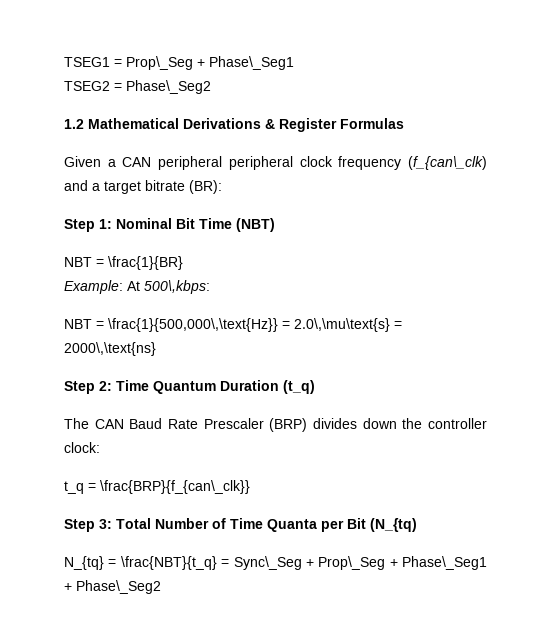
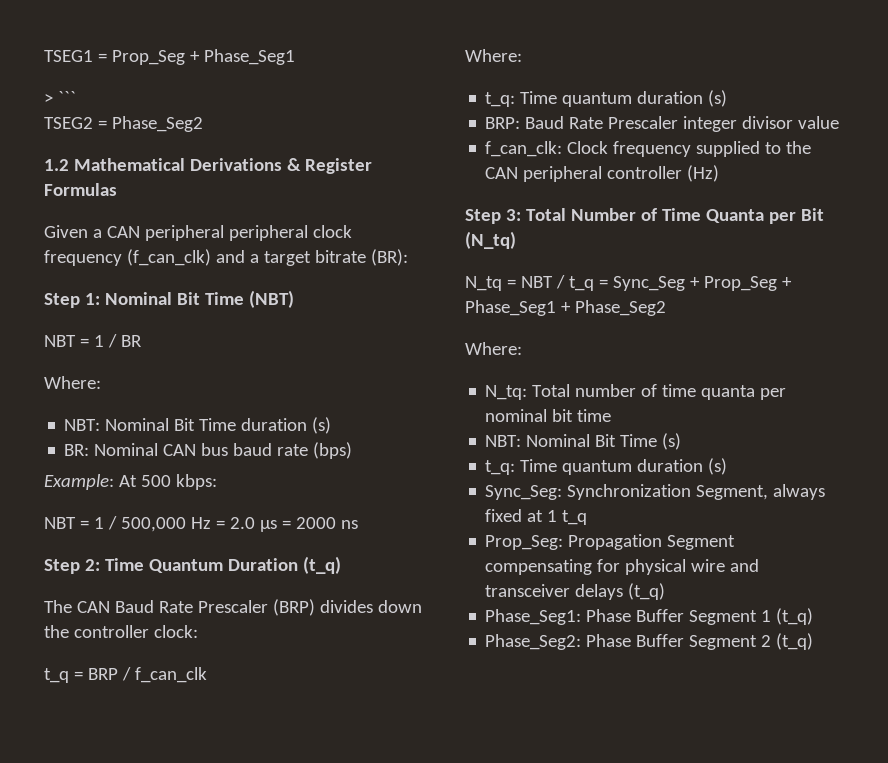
[126,56,294,70] Prop\_Seg + Phase\_Seg1 -> [111,49,295,65] [44,91,76,104] Prop_Seg + Phase_Seg1 // > ```
[126,80,211,94] Phase\_Seg2 -> [111,116,203,132] Phase_Seg2
[408,156,487,170] (f_{can\_clk) -> [126,249,211,266] (f_can_clk)
[108,256,183,270] \frac{1}{BR} -> [93,334,142,348] [44,376,101,389] [64,417,332,434] [64,442,353,459] 1 / BR // Where: // NBT: Nominal Bit Time duration (s) // BR: Nominal CAN bus baud rate (bps)
[144,280,210,294] [64,318,402,332] [64,342,156,356] 500\,kbps: // NBT = \frac{1}{500,000\,\text{Hz}} = 2.0\,\mu\text{s} = 2000\,\text{ns} -> [140,474,217,490] [44,516,358,532] 500 kbps: // NBT = 1 / 500,000 Hz = 2.0 µs = 2000 ns
[100,480,250,494] \frac{BRP}{f_{can\_clk}} -> [87,667,207,683] [465,49,522,62] [485,90,728,107] [485,116,840,132] [485,141,812,157] [485,165,720,182] BRP / f_can_clk // Where: // t_q: Time quantum duration (s) // BRP: Baud Rate Prescaler integer divisor value // f_can_clk: Clock frequency supplied to the CAN peripheral controller (Hz)
[370,518,417,532] [64,556,487,570] [64,580,161,594] (N_{tq) // N_{tq} = \frac{NBT}{t_q} = Sync\_Seg + Prop\_Seg + Phase\_Seg1 + Phase\_Seg2 -> [465,231,516,249] [465,275,792,291] [465,300,666,316] [465,342,522,355] [485,384,787,400] [485,409,612,422] [485,433,682,450] [485,458,728,475] [485,484,826,500] [485,509,588,525] [485,534,736,550] [485,559,760,575] [485,583,666,600] [485,608,814,625] [485,633,814,650] (N_tq) // N_tq = NBT / t_q = Sync_Seg + Prop_Seg + Phase_Seg1 + Phase_Seg2 // Where: // N_tq: Total number of time quanta per nominal bit time // NBT: Nominal Bit Time (s) // t_q: Time quantum duration (s) // Sync_Seg: Synchronization Segment, always fixed at 1 t_q // Prop_Seg: Propagation Segment compensating for physical wire and transceiver delays (t_q) // Phase_Seg1: Phase Buffer Segment 1 (t_q) // Phase_Seg2: Phase Buffer Segment 2 (t_q)

